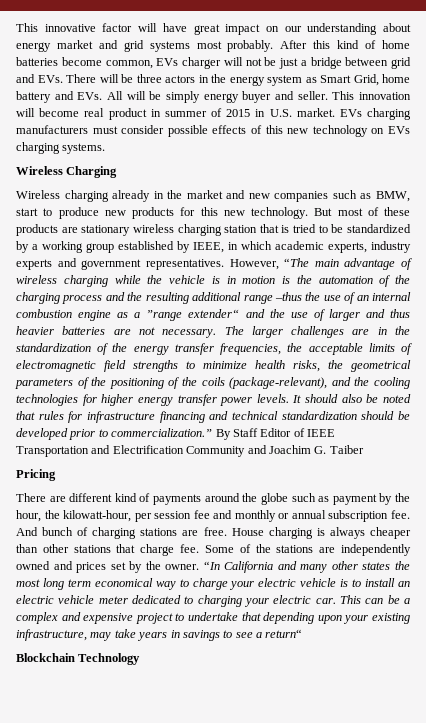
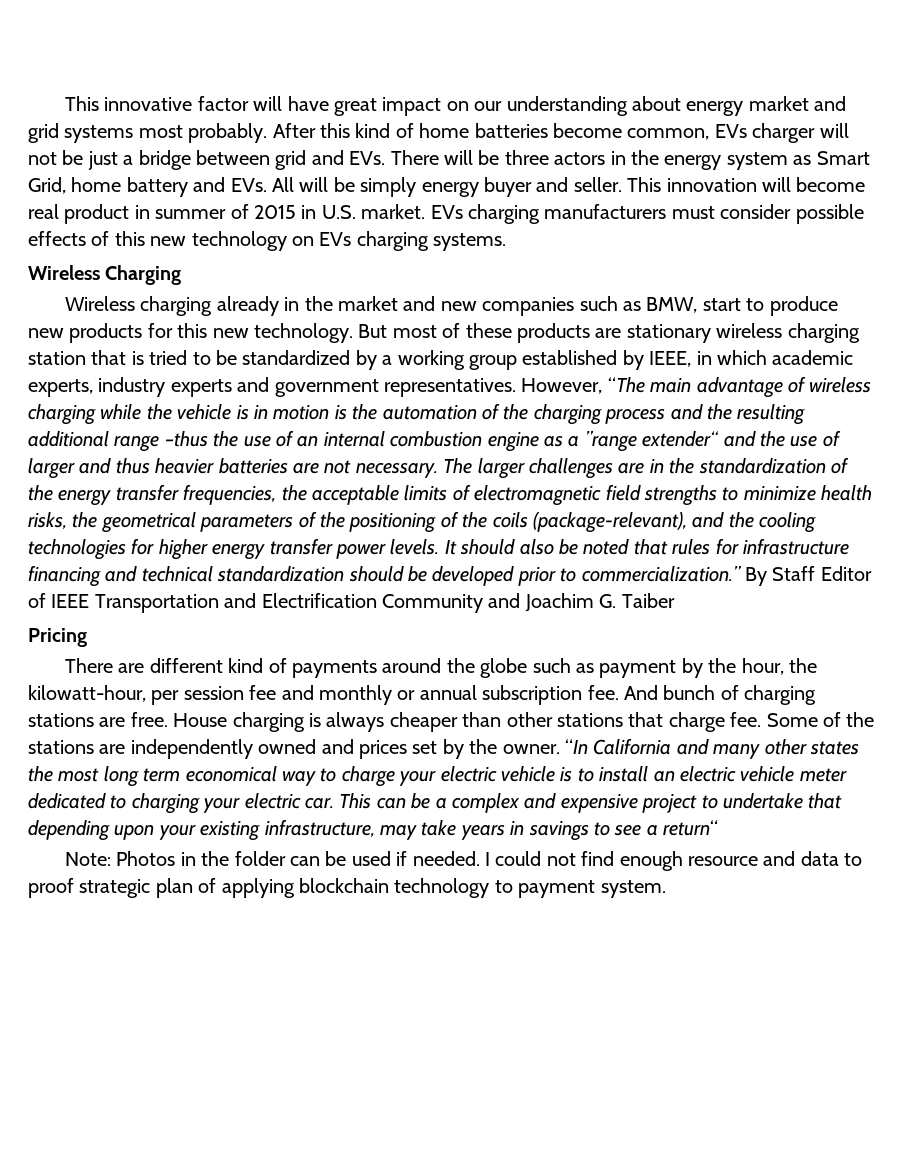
[16,653,141,665] Blockchain Technology -> [65,851,863,871] [28,878,666,898] Note: Photos in the folder can be used if needed. I could not find enough resource and data to proof strategic plan of applying blockchain technology to payment system.

